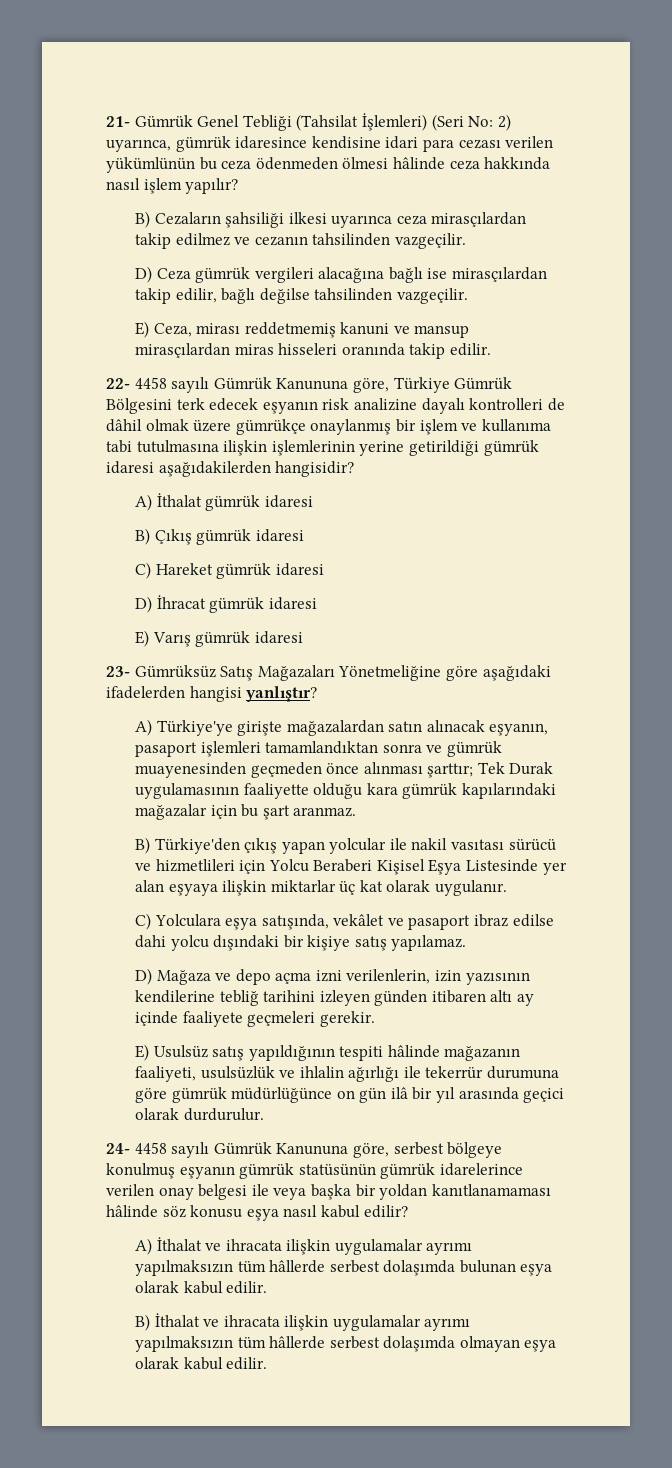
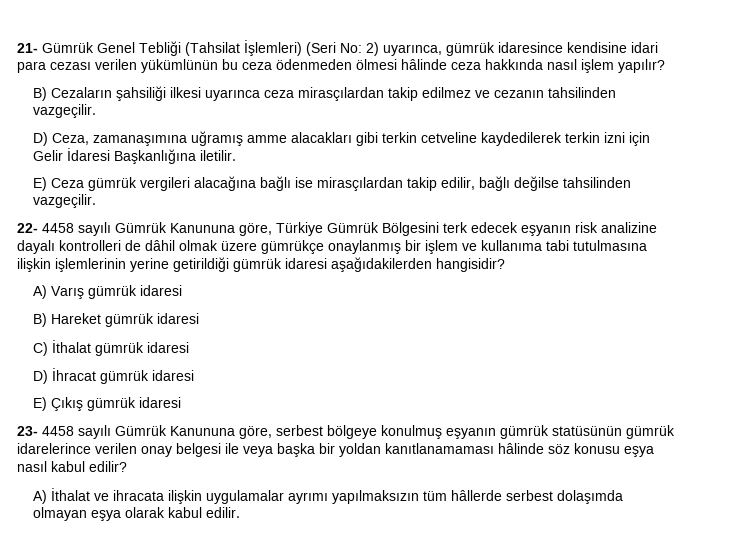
(152, 274) none -> [51,131,650,146] [32,148,236,164] [32,177,47,191] Ceza, zamanaşımına uğramış amme alacakları gibi terkin cetveline kaydedilerek terkin izni için Gelir İdaresi Başkanlığına iletilir. // E)
[134,321,470,338] [134,343,491,359] // E) Ceza, mirası reddetmemiş kanuni ve mansup mirasçılardan miras hisseleri oranında takip edilir. -> (96, 201) none
[156,493,202,507] İthalat -> [50,286,84,299] Varış
[154,529,192,545] Çıkış -> [50,313,101,324] Hareket
[155,563,213,575] Hareket -> [51,340,91,353] İthalat
[152,632,191,647] Varış -> [50,397,83,411] Çıkış
[134,665,551,681] [106,686,318,702] [134,719,549,736] [134,741,502,757] [134,762,554,778] [134,783,556,799] [134,804,357,820] [134,837,556,854] [134,859,567,875] [134,880,508,896] [134,913,554,930] [134,935,467,951] [134,968,530,985] [134,990,535,1006] [134,1011,375,1027] [134,1044,521,1061] [134,1066,560,1082] [134,1087,565,1103] [134,1108,264,1121] [106,1143,130,1154] Gümrüksüz Satış Mağazaları Yönetmeliğine göre aşağıdaki ifadelerden hangisi yanlıştır? // A) Türkiye'ye girişte mağazalardan satın alınacak eşyanın, pasaport işlemleri tamamlandıktan sonra ve gümrük muayenesinden geçmeden önce alınması şarttır; Tek Durak uygulamasının faaliyette olduğu kara gümrük kapılarındaki mağazalar için bu şart aranmaz. // B) Türkiye'den çıkış yapan yolcular ile nakil vasıtası sürücü ve hizmetlileri için Yolcu Beraberi Kişisel Eşya Listesinde yer alan eşyaya ilişkin miktarlar üç kat olarak uygulanır. // C) Yolculara eşya satışında, vekâlet ve pasaport ibraz edilse dahi yolcu dışındaki bir kişiye satış yapılamaz. // D) Mağaza ve depo açma izni verilenlerin, izin yazısının kendilerine tebliğ tarihini izleyen günden itibaren altı ay içinde faaliyete geçmeleri gerekir. // E) Usulsüz satış yapıldığının tespiti hâlinde mağazanın faaliyeti, usulsüzlük ve ihlalin ağırlığı ile tekerrür durumuna göre gümrük müdürlüğünce on gün ilâ bir yıl arasında geçici olarak durdurulur. // 24- -> (38, 431) none
[459,1260,553,1276] [134,1281,268,1294] [134,1313,471,1331] [134,1336,456,1352] bulunan eşya olarak kabul edilir. // B) İthalat ve ihracata ilişkin uygulamalar ayrımı yapılmaksızın tüm hâllerde serbest dolaşımda -> (623, 497) none

